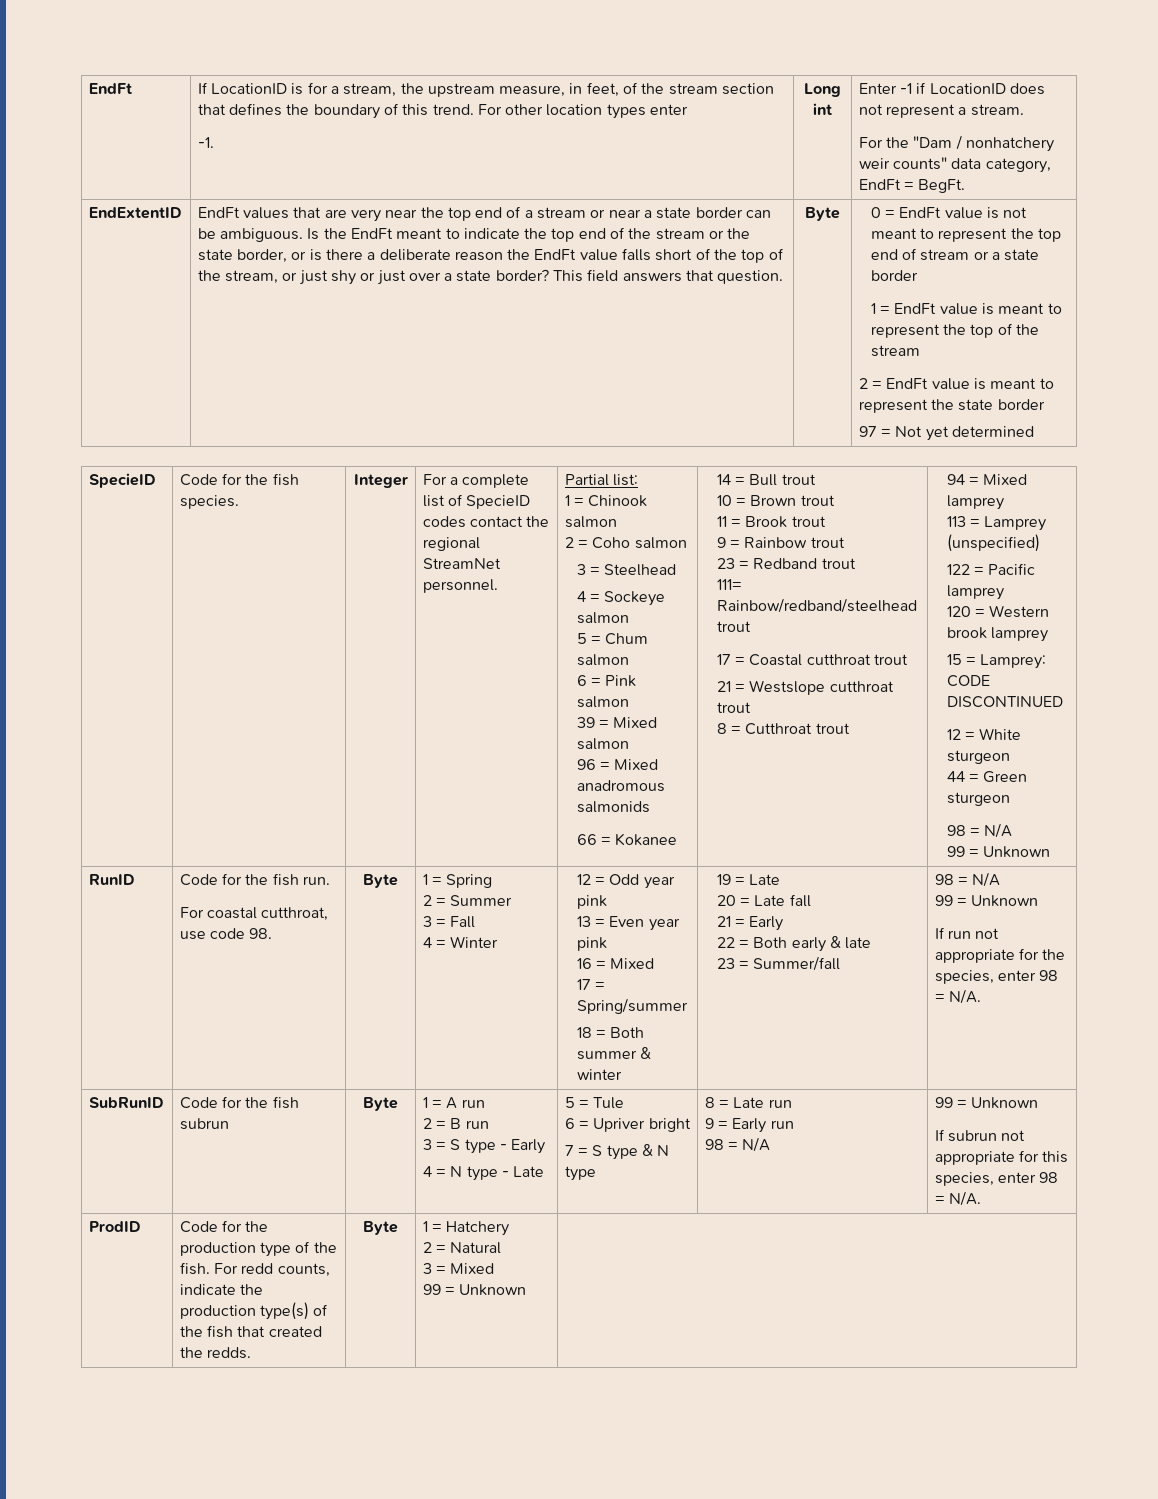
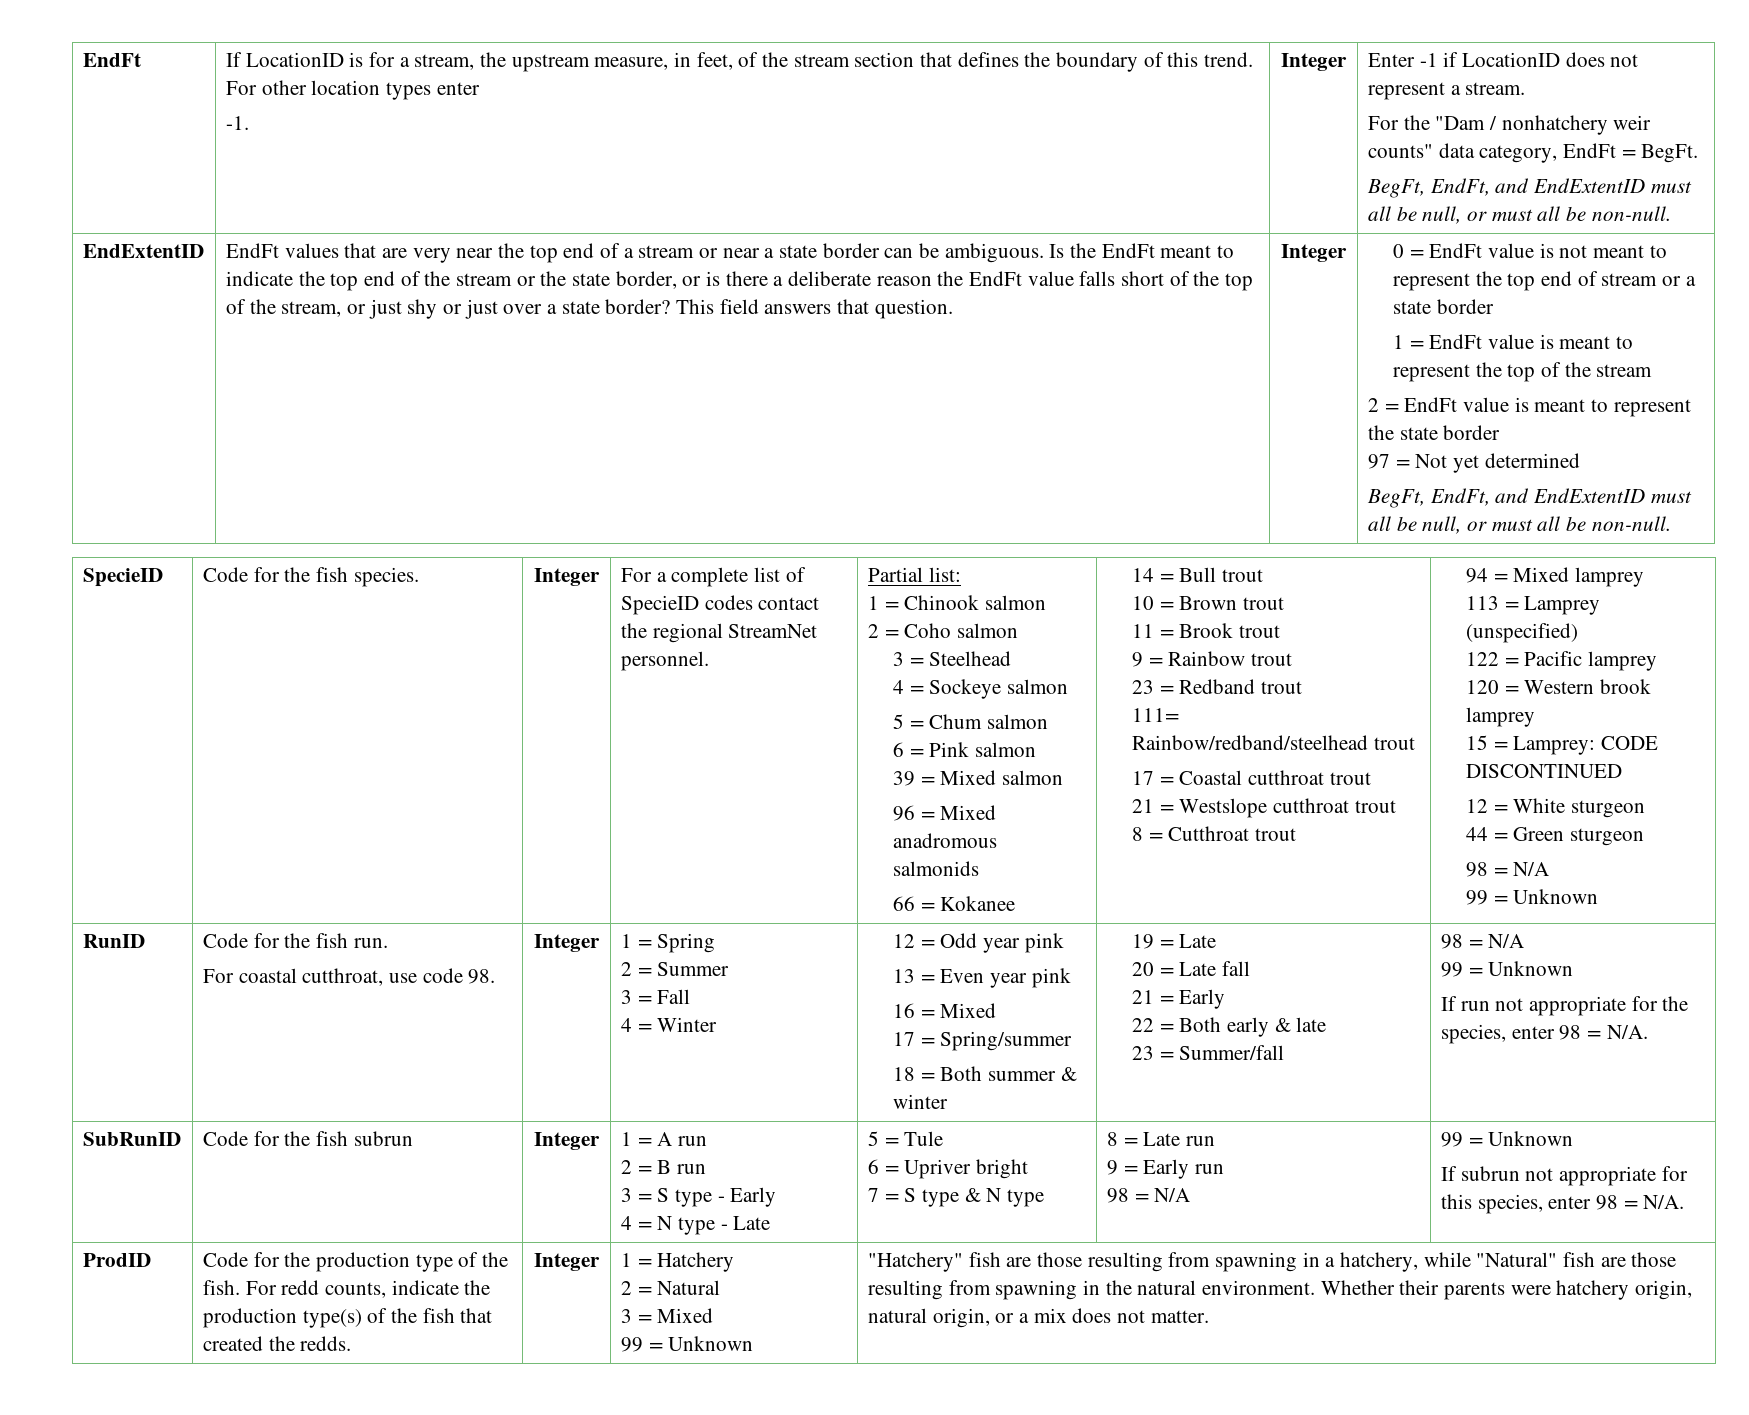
[804,83,841,97] [813,103,832,115] Long int -> [1281,53,1347,71] Integer
(966, 186) none -> [1366,178,1692,198] [1367,206,1671,224] // BegFt, EndFt, and EndExtentID must all be null, or must all be non-null.
[805,207,840,221] Byte -> [1281,244,1347,262] Integer
(1034, 431) none -> [1366,488,1692,508] [1367,516,1671,534] // BegFt, EndFt, and EndExtentID must all be null, or must all be non-null.
[363,874,398,888] Byte -> [534,934,600,952] Integer
[363,1097,398,1111] Byte -> [534,1132,600,1150] Integer
[363,1221,398,1235] Byte -> [534,1253,600,1271] Integer
(527, 1290) none -> [867,1252,1677,1272] [867,1280,1692,1300] [867,1308,1209,1328] "Hatchery" fish are those resulting from spawning in a hatchery, while "Natural" fish are those resulting from spawning in the natural environment. Whether their parents were hatchery origin, natural origin, or a mix does not matter.

